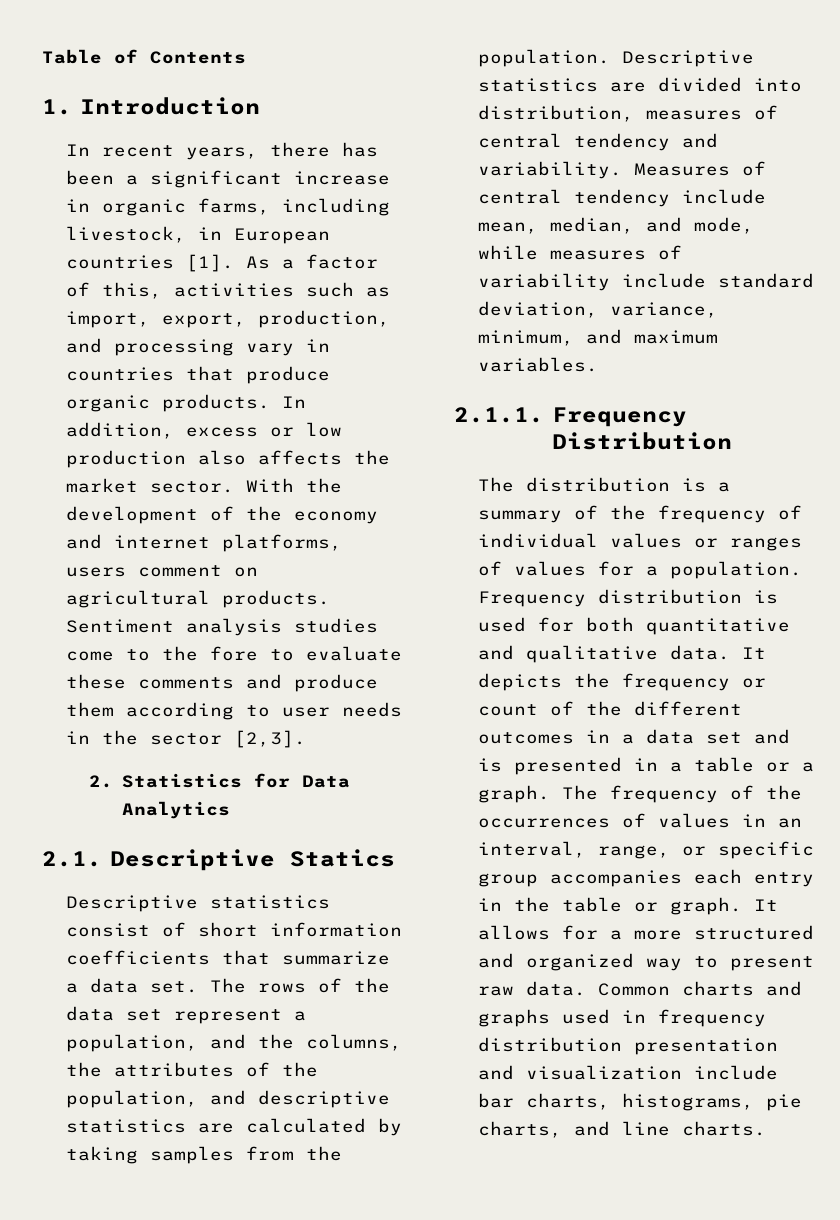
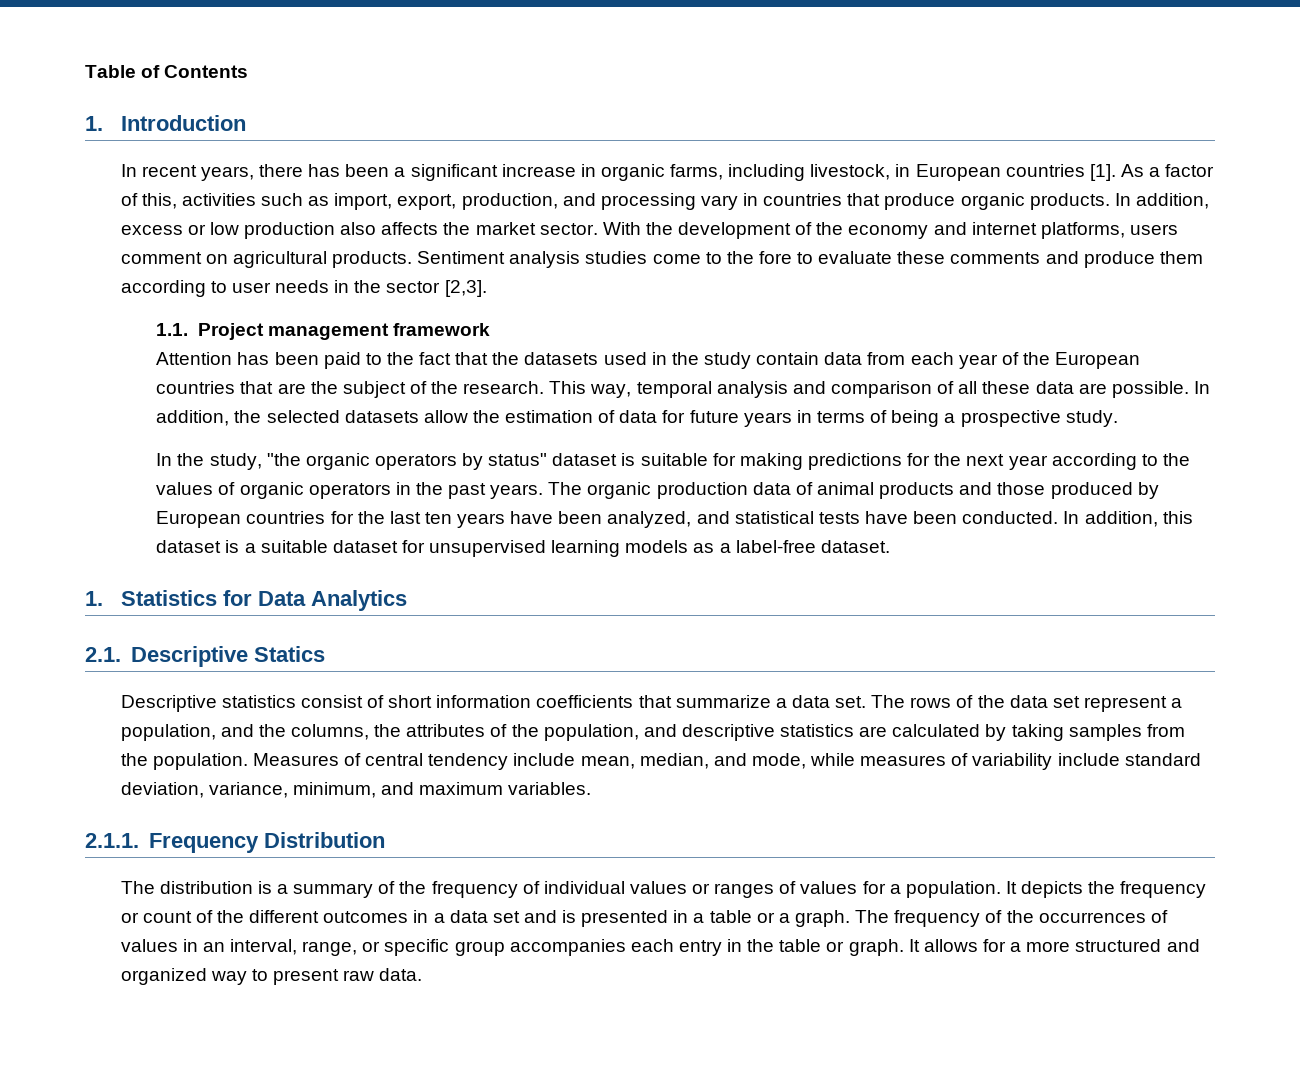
[89,775,114,788] 2. -> [156,323,491,340] [156,352,1141,369] [156,381,1210,398] [156,410,1118,427] [156,453,1190,470] [156,482,1159,499] [156,511,1193,528] [156,540,890,557] [85,591,103,606] 1.1. Project management framework // Attention has been paid to the fact that the datasets used in the study contain data from each year of the European countries that are the subject of the research. This way, temporal analysis and comparison of all these data are possible. In addition, the selected datasets allow the estimation of data for future years in terms of being a prospective study. // In the study, "the organic operators by status" dataset is suitable for making predictions for the next year according to the values of organic operators in the past years. The organic production data of animal products and those produced by European countries for the last ten years have been analyzed, and statistical tests have been conducted. In addition, this dataset is a suitable dataset for unsupervised learning models as a label-free dataset. // 1.
[621,50,754,67] [477,77,802,92] [477,105,778,122] [477,133,718,151] [477,161,622,179] Descriptive statistics are divided into distribution, measures of central tendency and variability. -> (248, 761) none
[477,589,778,607] [477,617,790,635] [477,645,730,663] Frequency distribution is used for both quantitative and qualitative data. -> (1001, 889) none
[597,981,802,996] [477,1009,766,1027] [477,1037,778,1055] [477,1065,778,1080] [477,1093,802,1111] [477,1121,766,1138] Common charts and graphs used in frequency distribution presentation and visualization include bar charts, histograms, pie charts, and line charts. -> (423, 974) none

